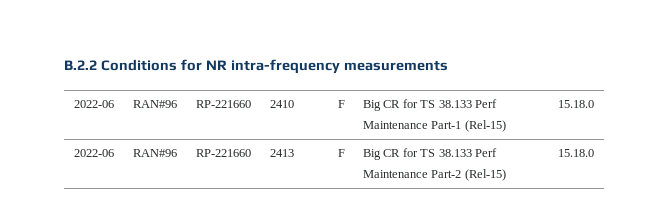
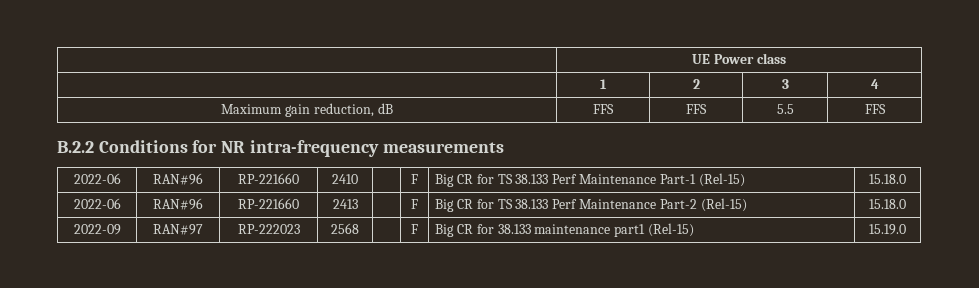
(64, 65) none -> [692,53,786,64] [600,79,607,89] [692,79,700,89] [781,79,789,89] [870,79,879,89] [221,103,393,117] [593,104,614,114] [686,104,707,114] [776,104,794,114] [864,104,886,114] | UE Power class // | 1 | 2 | 3 | 4 // Maximum gain reduction, dB | FFS | FFS | 5.5 | FFS //
(594, 153) none -> [73,224,121,235] [153,224,203,235] [237,224,300,234] [331,223,359,234] [411,224,418,234] [435,223,694,237] [869,224,906,235] // 2022-09 | RAN#97 | RP-222023 | 2568 | | F | Big CR for 38.133 maintenance part1 (Rel-15) | 15.19.0

